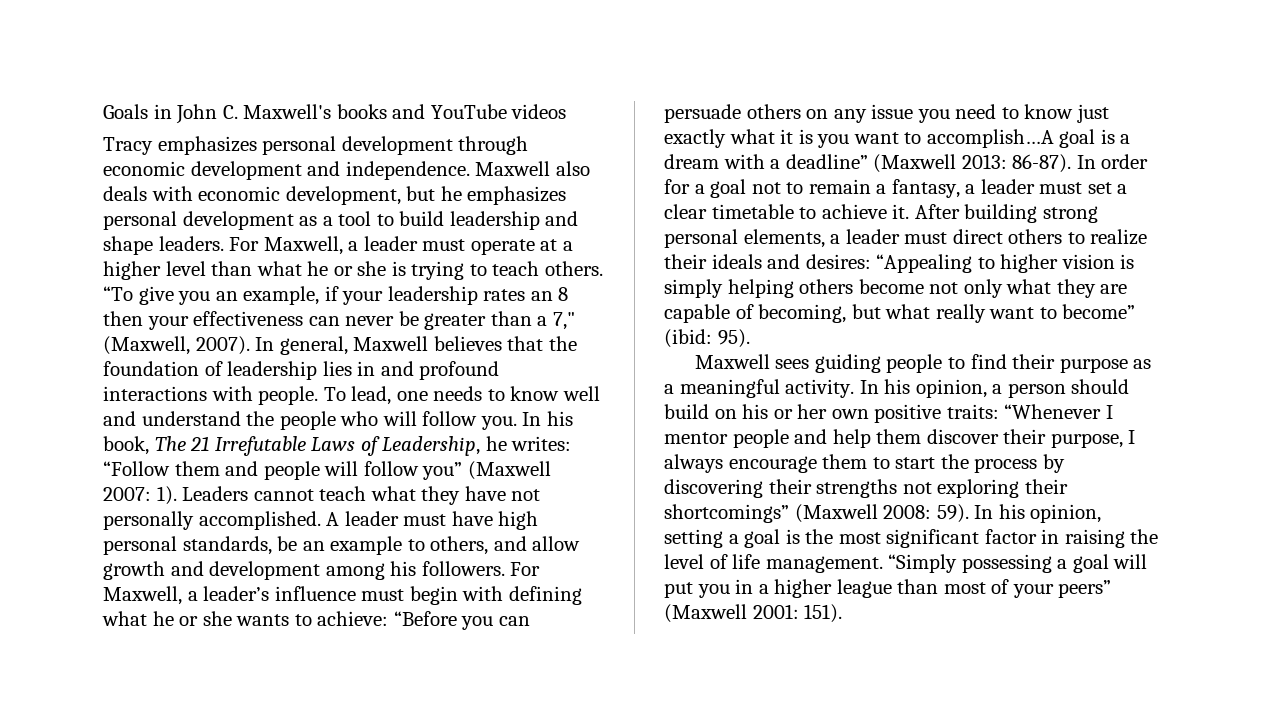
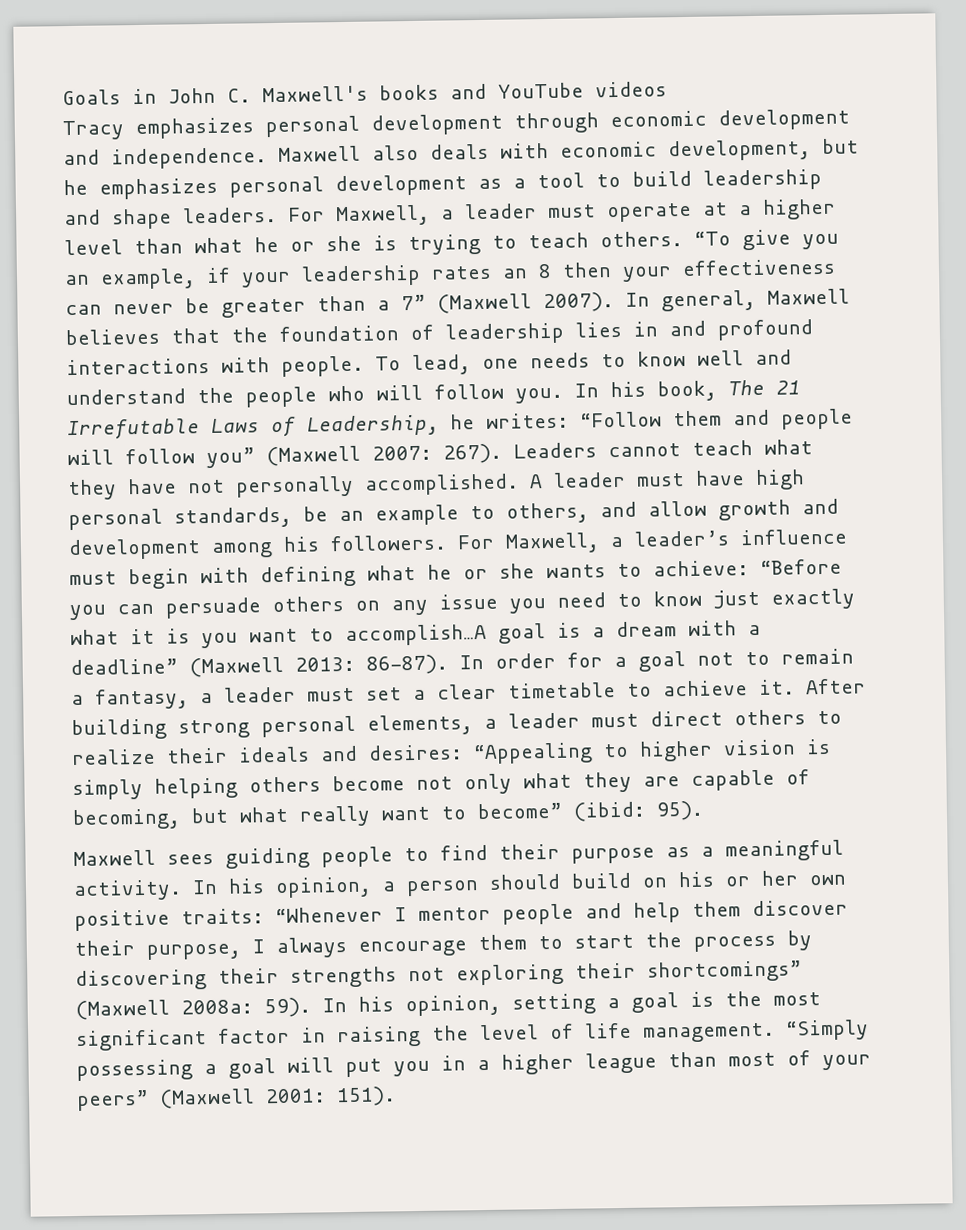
[552,312,575,330] [103,336,190,355] 7," (Maxwell, -> [401,293,532,314] 7” (Maxwell
[156,486,177,505] 1). -> [443,443,502,464] 267).
[883,505,932,519] 2008: -> [181,999,253,1015] 2008a:

